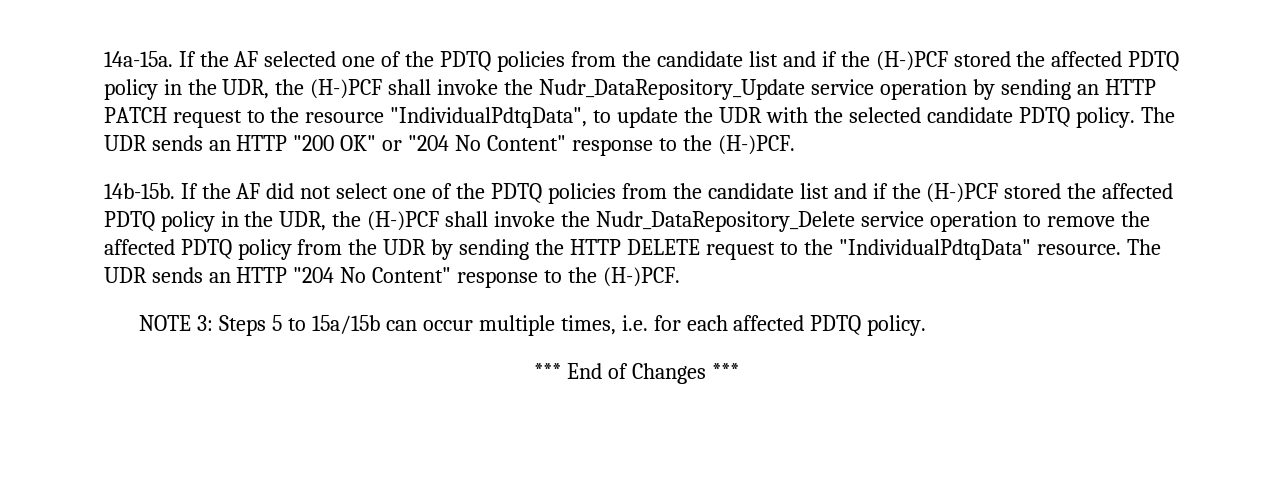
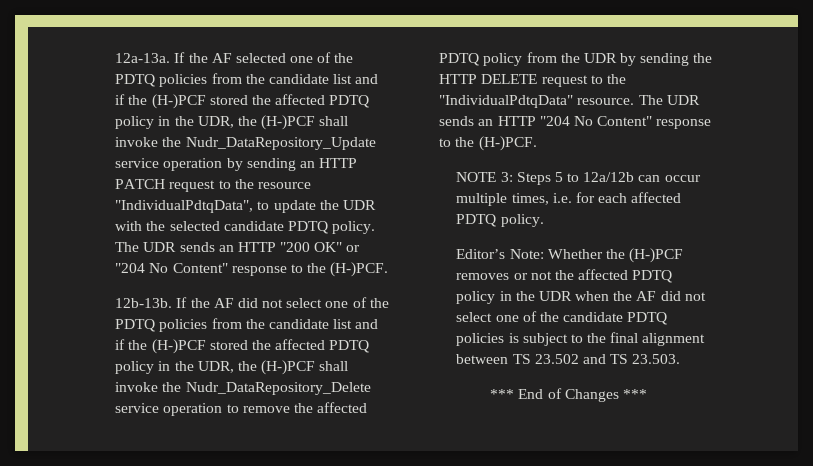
[103,51,173,67] 14a-15a. -> [115,53,171,63] 12a-13a.
[103,183,175,199] 14b-15b. -> [115,298,173,308] 12b-13b.
[311,315,380,334] 15a/15b -> [583,172,635,182] 12a/12b
(927, 325) none -> [456,248,684,263] [456,269,673,283] [456,291,706,304] [456,311,668,325] [456,332,706,346] [456,354,681,364] // Editor’s Note: Whether the (H-)PCF removes or not the affected PDTQ policy in the UDR when the AF did not select one of the candidate PDTQ policies is subject to the final alignment between TS 23.502 and TS 23.503.

